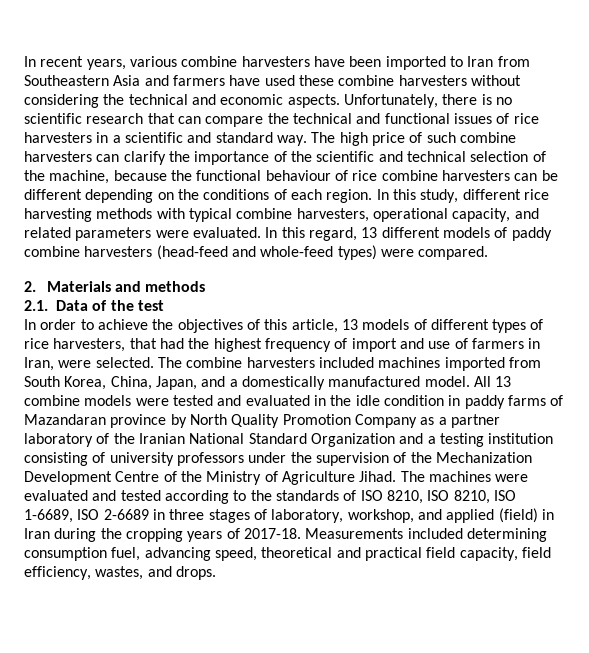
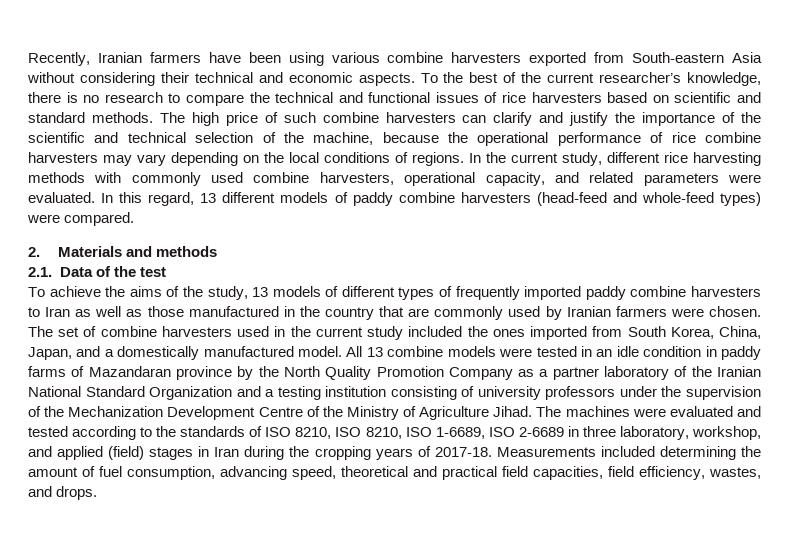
[24,56,530,70] [24,75,467,86] In recent years, various combine harvesters have been imported to Iran from Southeastern Asia and farmers have used these combine harvesters -> [28,52,762,66] Recently, Iranian farmers have been using various combine harvesters exported from South-eastern Asia
[103,94,125,105] the -> [160,72,189,83] their
[343,94,512,108] [24,113,201,124] Unfortunately, there is no scientific research that can -> [420,72,762,86] [28,92,181,103] To the best of the current researcher’s knowledge, there is no research to
[96,132,121,143] in a -> [607,92,669,103] based on
[276,135,307,146] way. -> [91,112,153,123] methods.
(166, 158) none -> [539,112,609,126] and justify
[196,170,331,181] functional behaviour -> [477,132,641,146] operational performance
[514,170,558,181] [24,189,82,200] can be different -> [103,154,166,166] may vary
(199, 194) none -> [289,152,319,163] local
[290,189,416,203] each region. In this -> [412,152,558,166] regions. In the current
[188,208,232,222] typical -> [131,172,244,186] commonly used
[24,319,338,333] In order to achieve the objectives of this article, -> [28,286,248,300] To achieve the aims of the study,
[24,338,541,352] [24,357,441,371] rice harvesters, that had the highest frequency of import and use of farmers in Iran, were selected. The combine harvesters included machines -> [455,286,761,300] [28,306,761,320] [28,326,525,340] frequently imported paddy combine harvesters to Iran as well as those manufactured in the country that are commonly used by Iranian farmers were chosen. The set of combine harvesters used in the current study included the ones
[217,395,352,406] and evaluated in the -> [580,346,613,357] in an
(187, 421) none -> [258,366,279,377] the
[208,509,267,523] stages of -> (616, 431) none
(538, 515) none -> [149,447,194,460] stages
[24,547,141,561] consumption fuel, -> [741,446,762,457] [28,466,215,480] the amount of fuel consumption,
[459,547,518,561] capacity, -> [533,466,603,480] capacities,

